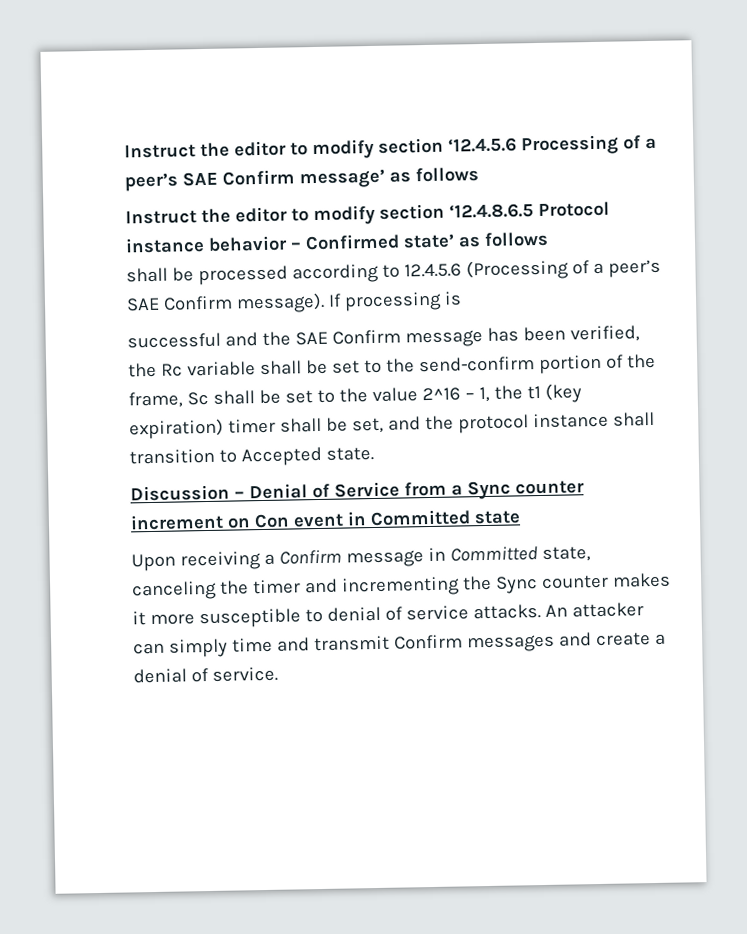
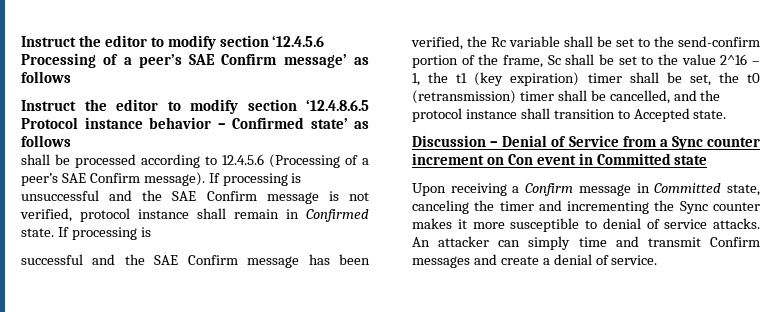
(462, 298) none -> [21,190,369,204] [20,208,369,222] [21,227,151,240] unsuccessful and the SAE Confirm message is not verified, protocol instance shall remain in Confirmed state. If processing is
(384, 425) none -> [718,72,760,83] [412,90,670,104] the t0 (retransmission) timer shall be cancelled,

